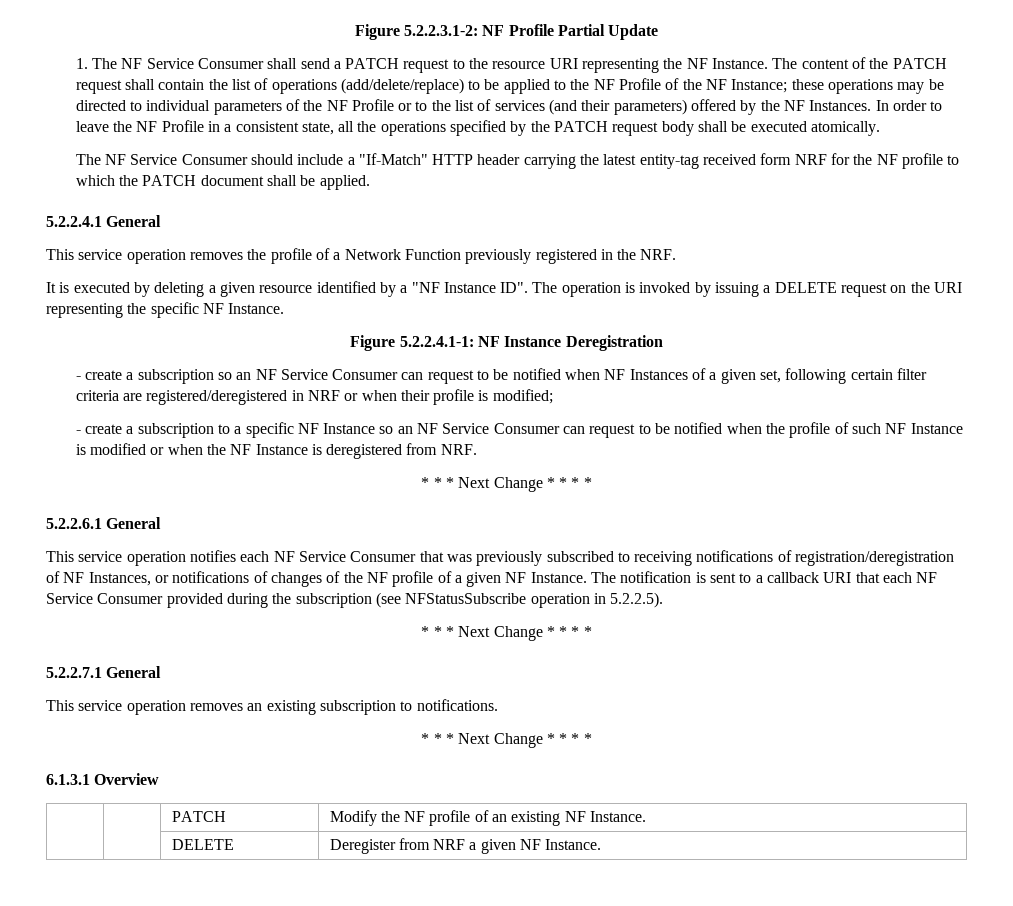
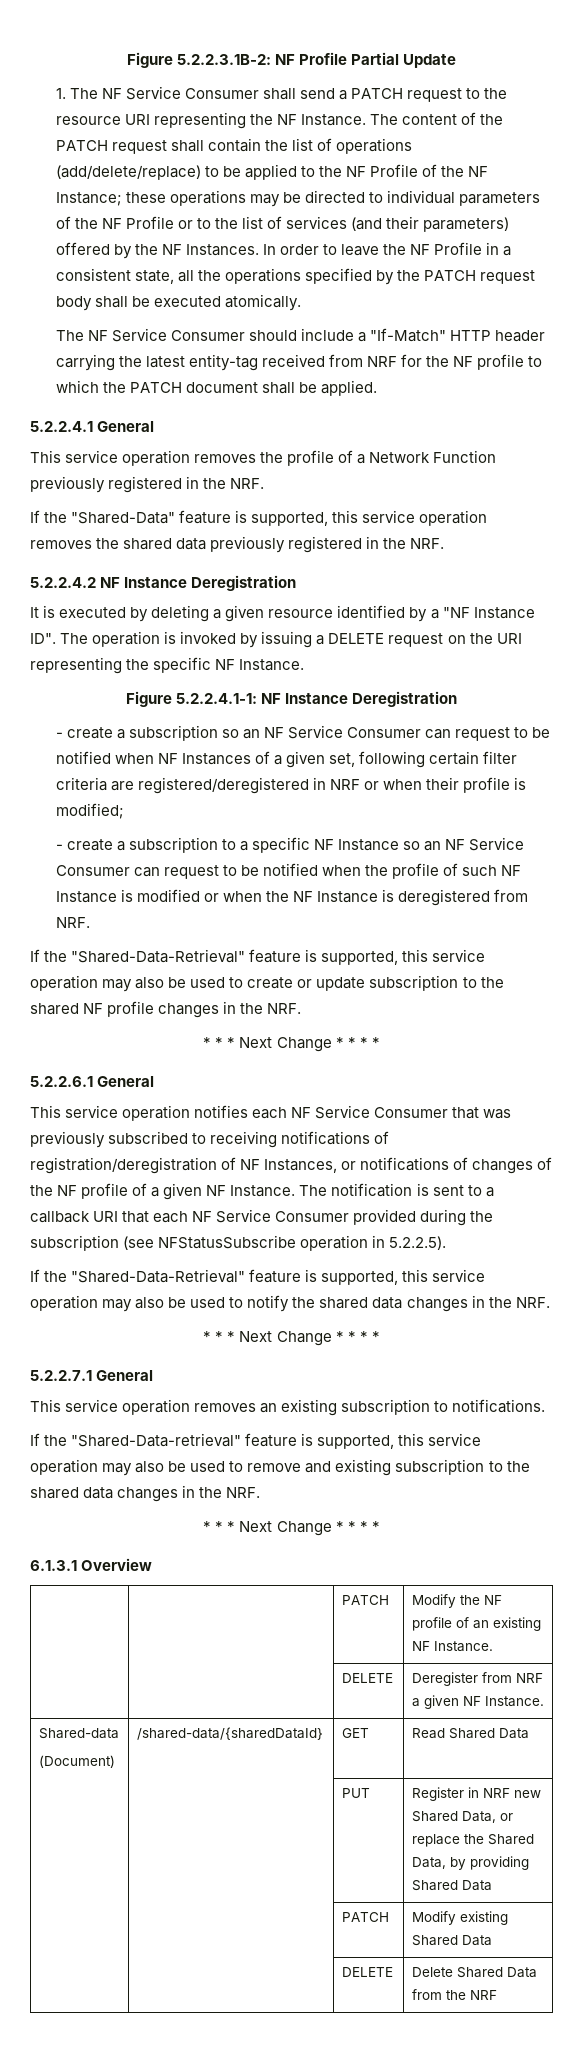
[354,24,479,40] Figure 5.2.2.3.1-2: -> [126,52,271,68] Figure 5.2.2.3.1B-2:
[760,153,792,165] form -> [328,354,363,367] from
(677, 254) none -> [30,510,488,526] [30,536,445,553] [30,575,297,591] // If the "Shared-Data" feature is supported, this service operation removes the shared data previously registered in the NRF. // 5.2.2.4.2 NF Instance Deregistration
(477, 449) none -> [30,949,486,965] [30,975,504,992] [30,1001,302,1018] // If the "Shared-Data-Retrieval" feature is supported, this service operation may also be used to create or update subscription to the shared NF profile changes in the NRF.
(664, 600) none -> [30,1269,486,1285] [30,1295,550,1312] // If the "Shared-Data-Retrieval" feature is supported, this service operation may also be used to notify the shared data changes in the NRF.
(498, 705) none -> [30,1433,482,1449] [30,1459,530,1476] [30,1485,261,1502] // If the "Shared-Data-retrieval" feature is supported, this service operation may also be used to remove and existing subscription to the shared data changes in the NRF.
(602, 844) none -> [38,1728,119,1739] [38,1755,115,1768] [136,1727,323,1740] [341,1728,369,1738] [411,1728,529,1739] [341,1788,370,1798] [411,1787,541,1801] [411,1811,513,1823] [411,1834,534,1847] [411,1856,529,1870] [411,1880,492,1891] [341,1912,389,1922] [411,1911,508,1925] [411,1935,492,1946] [341,1967,393,1977] [411,1967,537,1978] [411,1989,497,2000] // Shared-data // (Document) | /shared-data/{sharedDataId} | GET | Read Shared Data // | | PUT | Register in NRF new Shared Data, or replace the Shared Data, by providing Shared Data // | | PATCH | Modify existing Shared Data // | | DELETE | Delete Shared Data from the NRF

